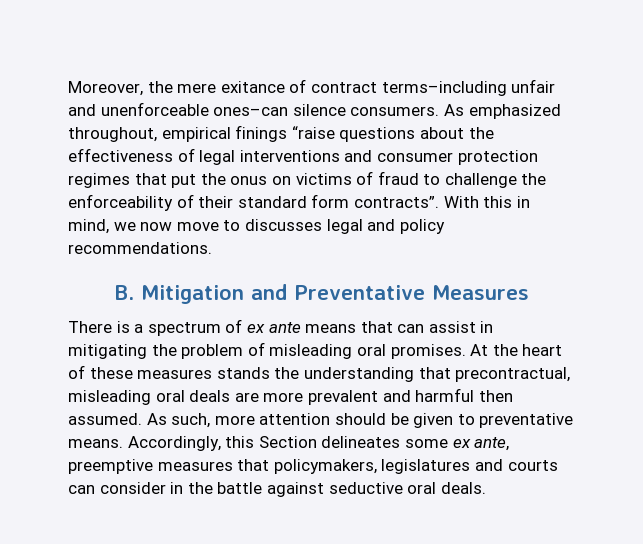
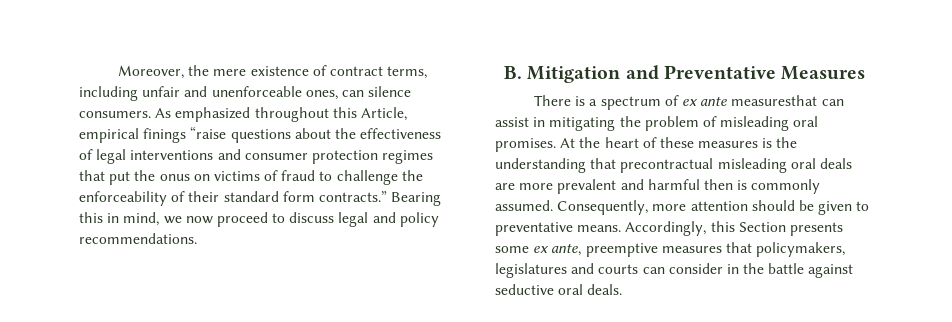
[220,81,285,93] exitance -> [250,66,309,76] existence
[381,81,507,96] terms–including -> [387,66,428,79] [79,86,138,101] terms, including
[213,107,289,116] ones–can -> [305,90,364,100] ones, can
[68,127,157,142] throughout, -> [254,107,407,122] throughout this Article,
[353,196,479,208] contracts”. With -> [318,191,442,206] contracts.” Bearing
[176,219,322,231] move to discusses -> [216,212,335,227] proceed to discuss
[305,321,393,333] means that -> [731,95,818,106] measuresthat
[216,367,270,379] stands -> [762,138,773,148] is
[455,367,571,382] precontractual, -> [620,158,714,173] precontractual
[68,413,211,428] assumed. As such, -> [737,179,821,194] [495,200,649,215] is commonly assumed. Consequently,
[321,436,401,448] delineates -> [789,222,843,236] presents

